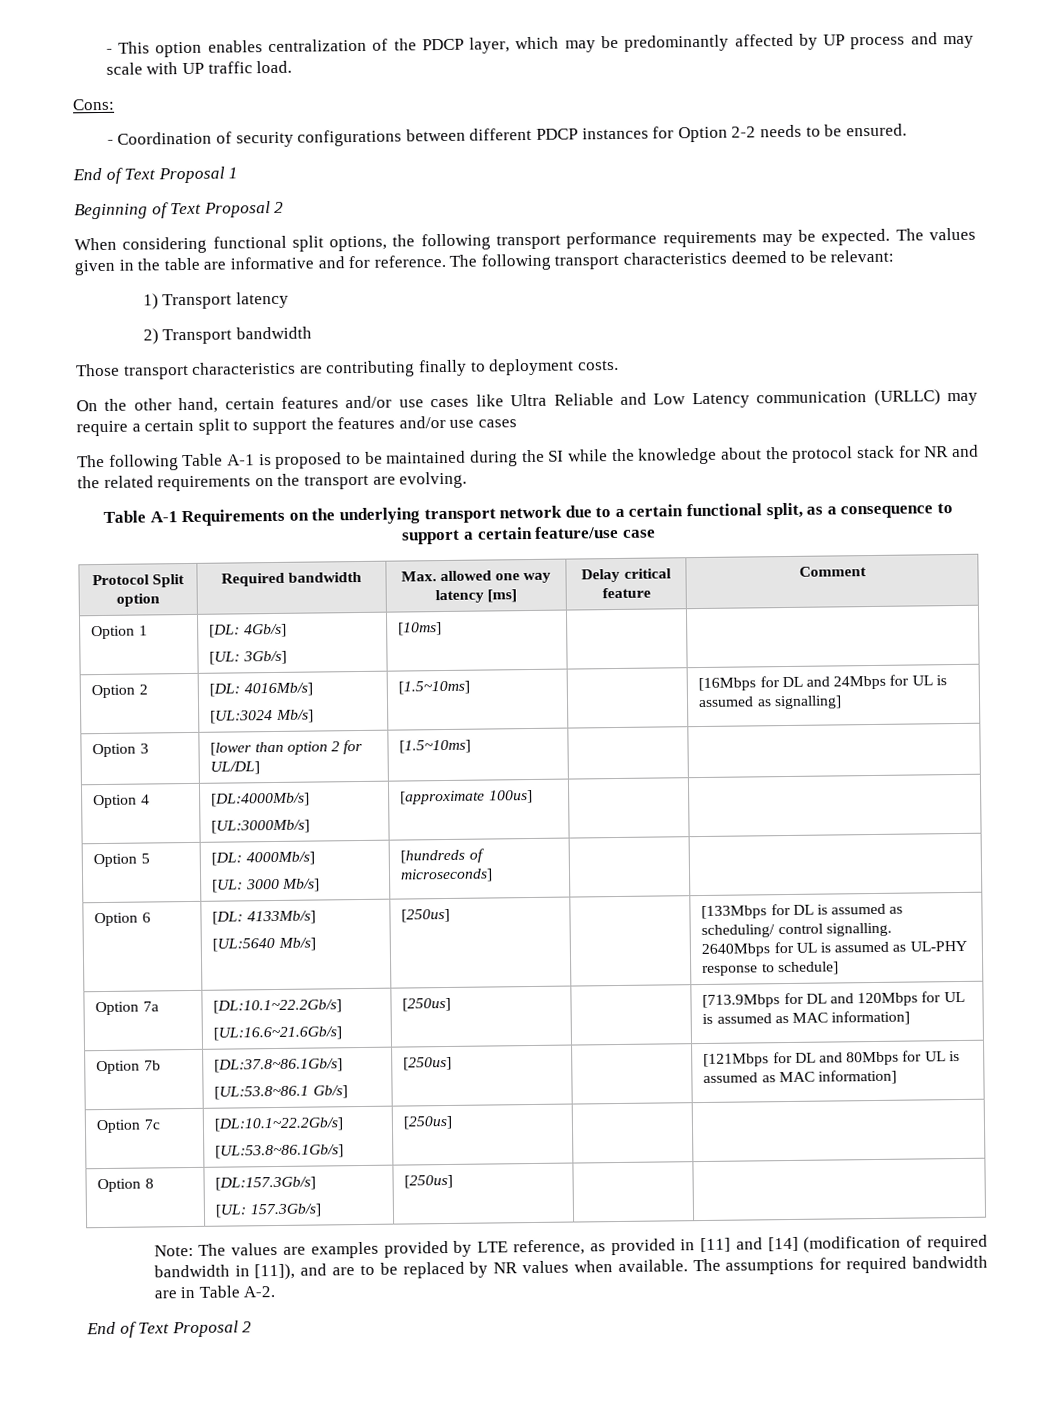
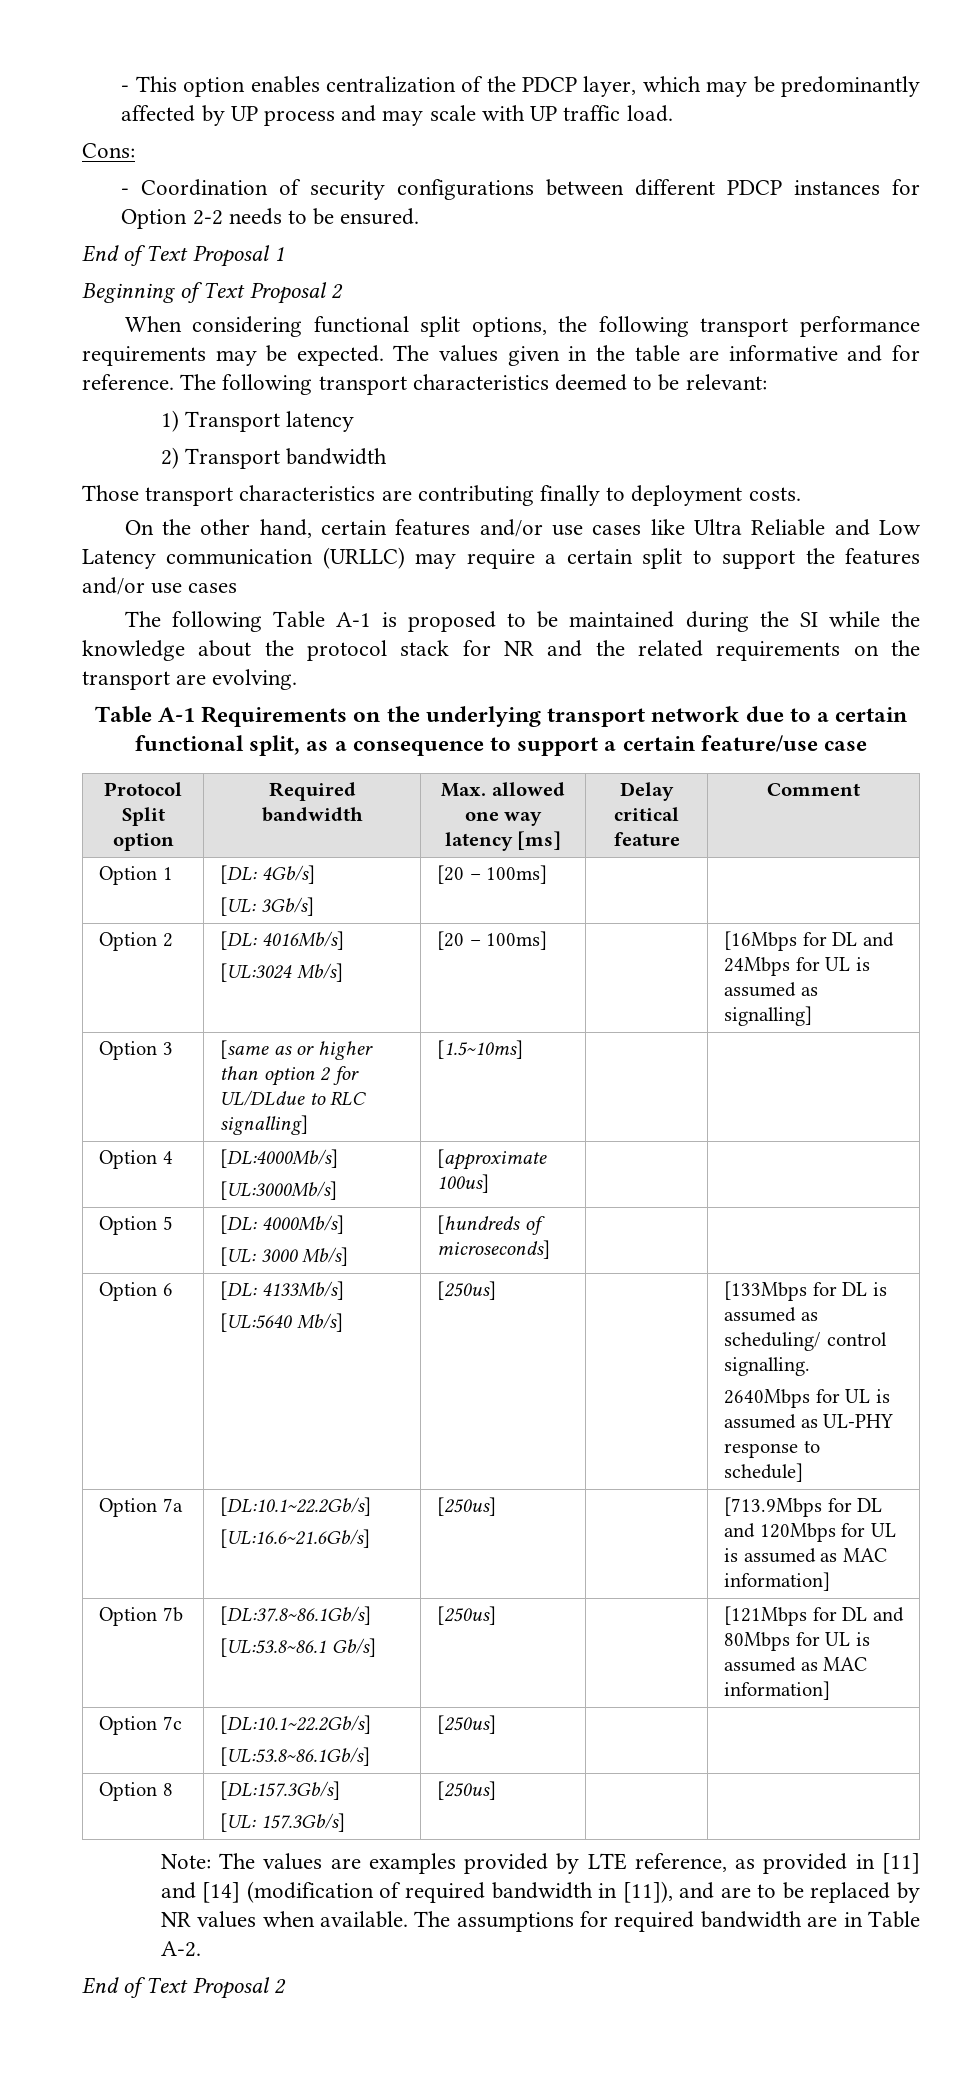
[398,622,443,636] [10ms] -> [437,865,548,884] [20 – 100ms]
[398,680,471,695] [1.5~10ms] -> [437,931,548,950] [20 – 100ms]
[210,739,364,756] [210,761,261,775] [lower than option 2 for UL/DL] -> [220,1040,373,1060] [220,1066,359,1086] [220,1090,367,1106] [220,1115,309,1135] [same as or higher than option 2 for UL/DLdue to RLC signalling]

